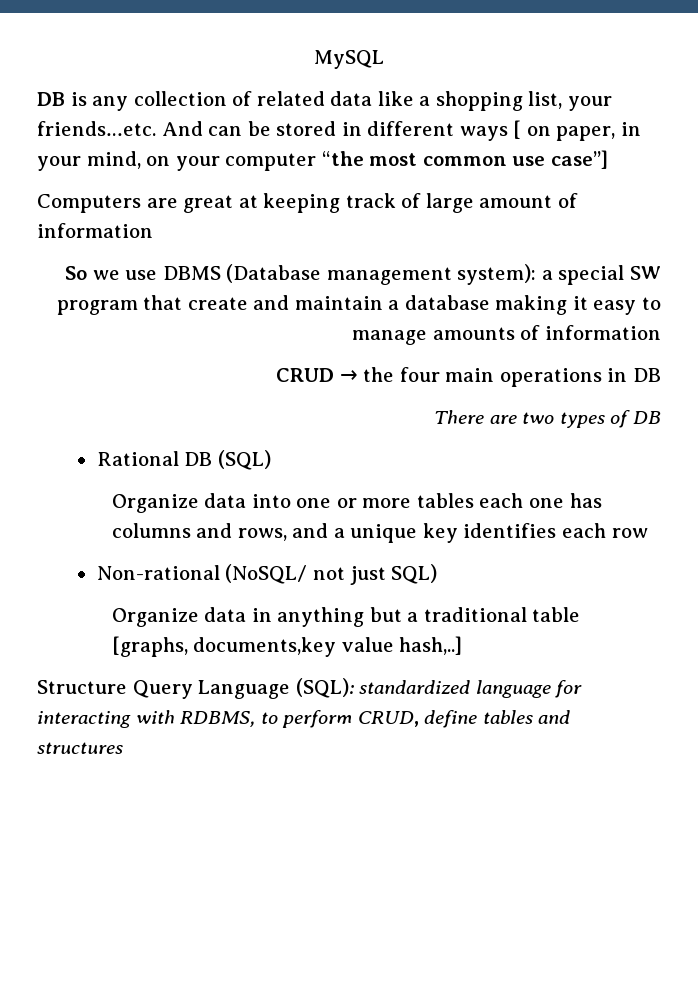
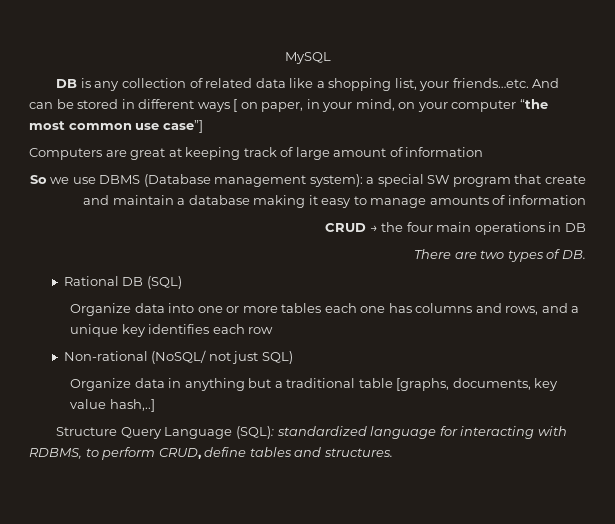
[633,411,661,424] DB -> [562,250,586,259] DB.
[193,637,337,657] documents,key -> [452,378,559,391] documents, key
[37,742,123,754] structures -> [323,448,393,457] structures.

